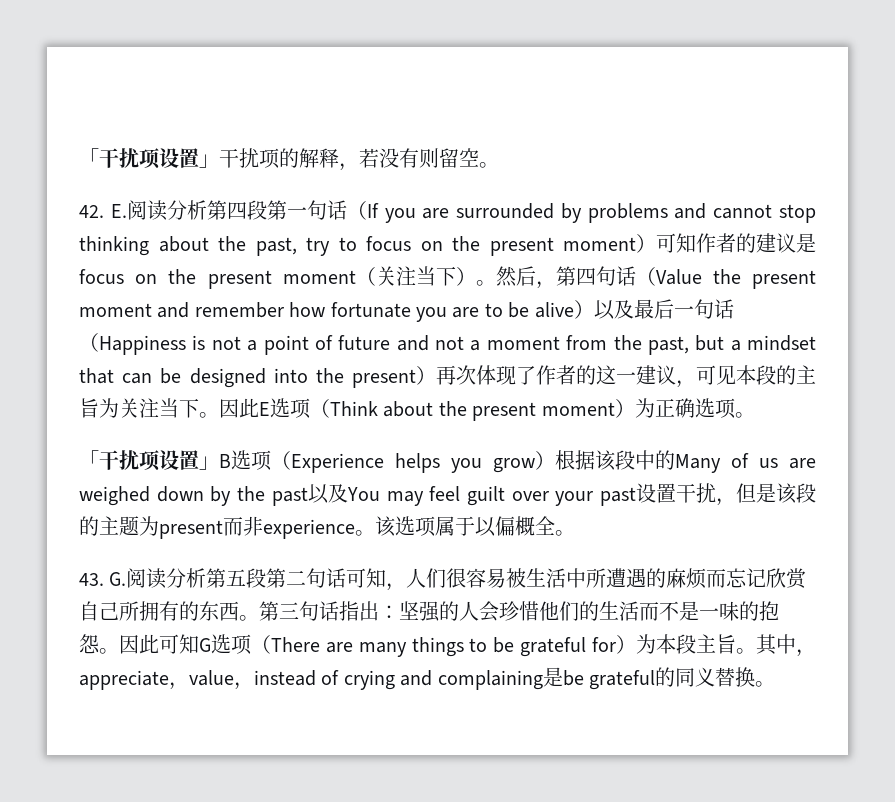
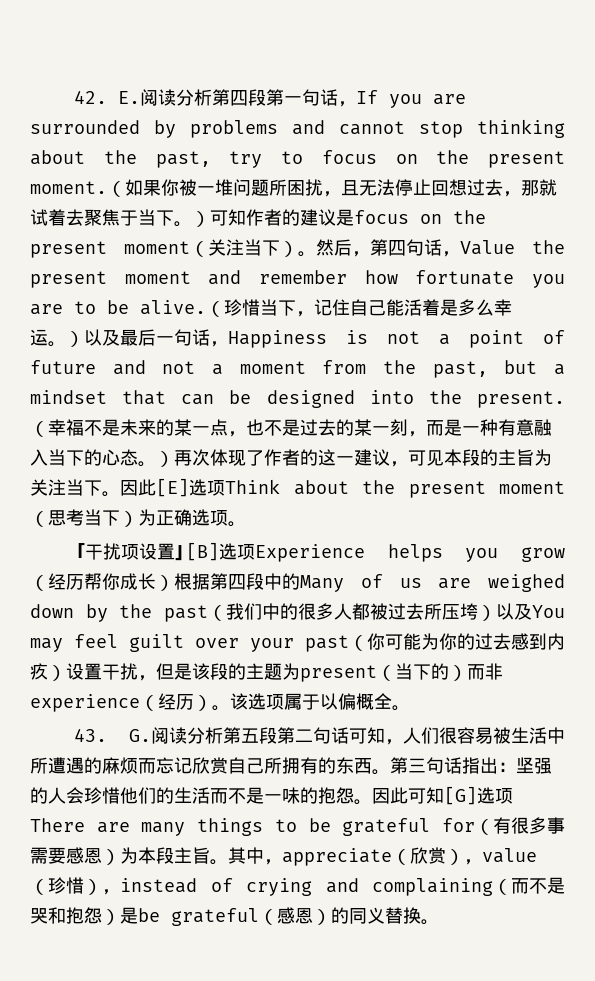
[79,148,499,171] 「干扰项设置」干扰项的解释，若没有则留空。 // -> (73, 97) none
[346,201,367,220] （ -> [337,101,356,107] ，
[563,237,636,251] moment -> [30,179,557,197] [30,209,192,227] moment.（如果你被一堆问题所困扰，且无法停止回想过去，那就试着去聚焦于当下。
[635,267,656,286] （ -> [442,251,460,257] ，
[534,302,574,318] alive -> [140,299,512,317] [30,329,66,347] alive.（珍惜当下，记住自己能活着是多么幸运。
[79,333,99,352] （ -> [210,341,228,347] ，
[352,369,417,388] present -> [477,391,565,408] [30,419,552,437] [30,449,156,467] present.（幸福不是未来的某一点，也不是过去的某一刻，而是一种有意融入当下的心态。
[259,398,330,419] E选项（ -> [156,478,225,497] [E]选项
(615, 409) none -> [30,509,120,527] （思考当下
[219,450,291,471] B选项（ -> [185,542,255,561] [B]选项
[535,450,616,471] ）根据该 -> [30,573,246,591] （经历帮你成长）根据第四
(308, 496) none -> [208,603,496,621] （我们中的很多人都被过去所压垮）
(636, 496) none -> [349,633,565,651] [30,663,66,681] （你可能为你的过去感到内疚）
[223,516,355,539] 而非experience -> [377,663,503,681] [30,693,212,712] （当下的）而非experience（经历）
[199,634,271,655] G选项（ -> [444,786,513,805] [G]选项
(617, 644) none -> [475,817,565,835] [30,847,102,864] （有很多事需要感恩
[169,670,234,690] ，value -> [392,847,537,865] [30,877,102,895] （欣赏），value（珍惜）
(543, 680) none -> [493,877,565,895] [30,907,120,925] （而不是哭和抱怨）
(655, 680) none -> [259,907,331,925] （感恩）

